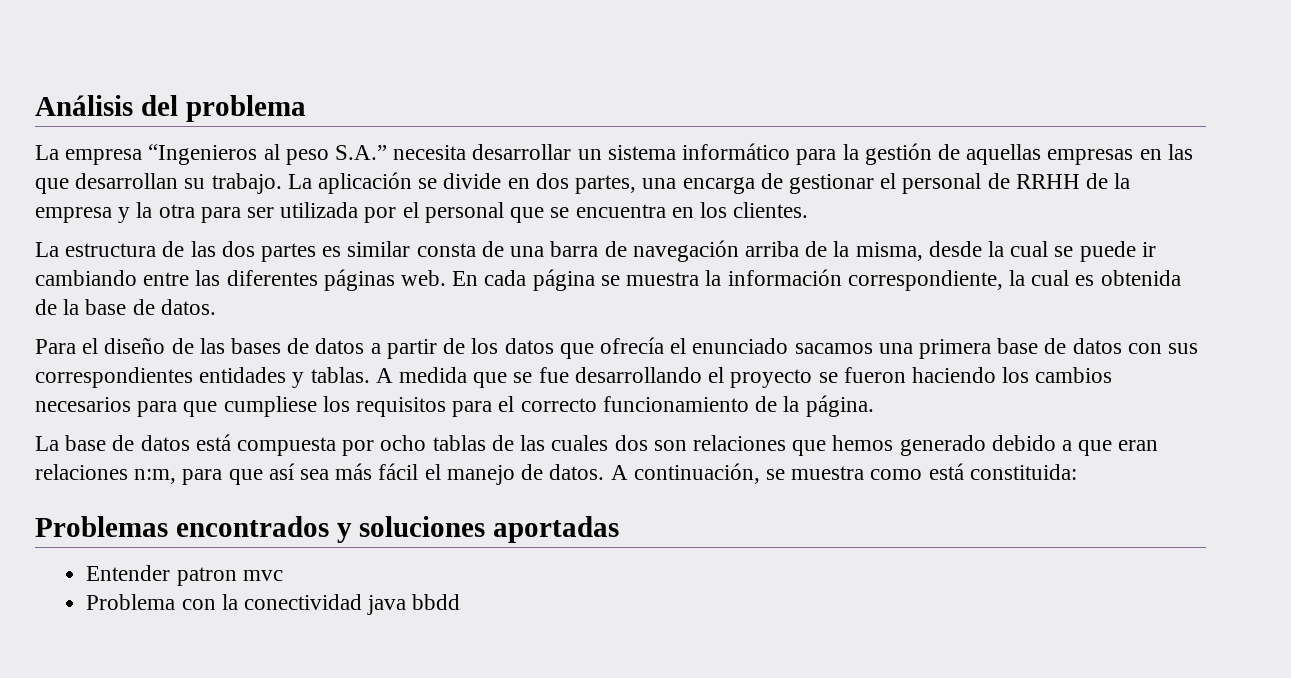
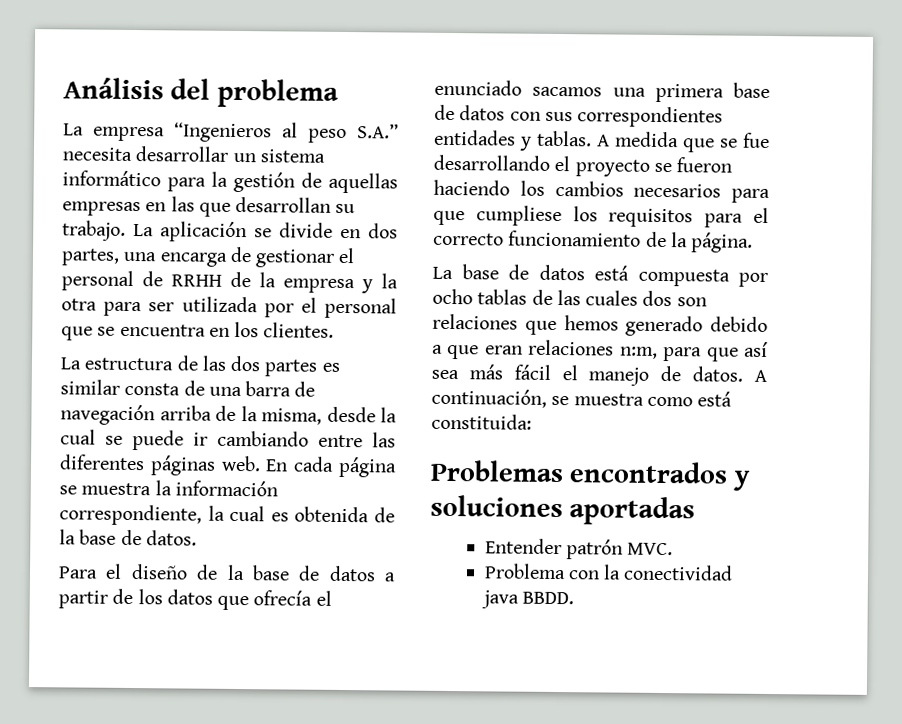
[199,338,282,354] las bases -> [226,564,290,581] la base
[176,567,283,586] patron mvc -> [565,539,674,560] patrón MVC.
[412,594,461,610] bbdd -> [521,591,574,605] BBDD.

